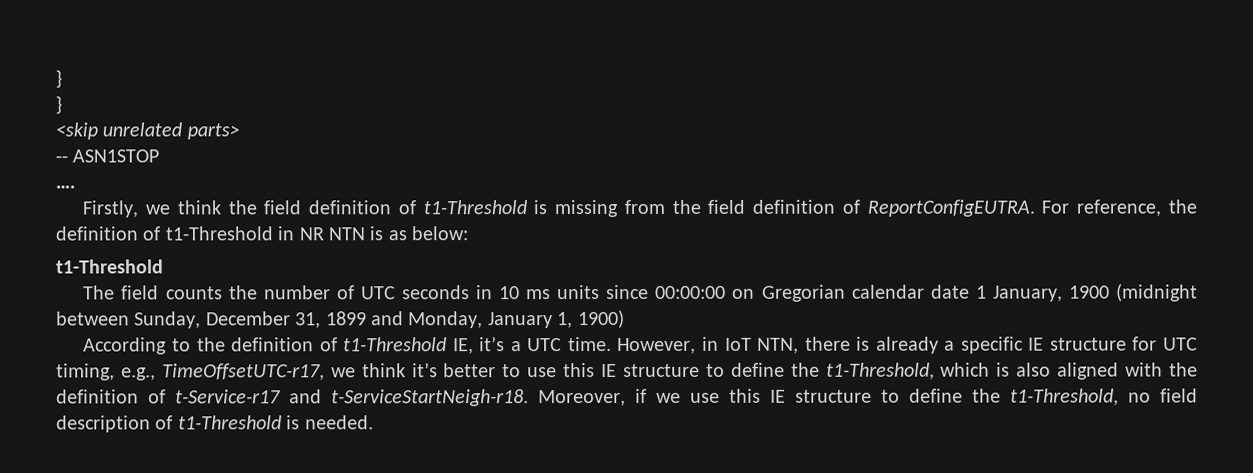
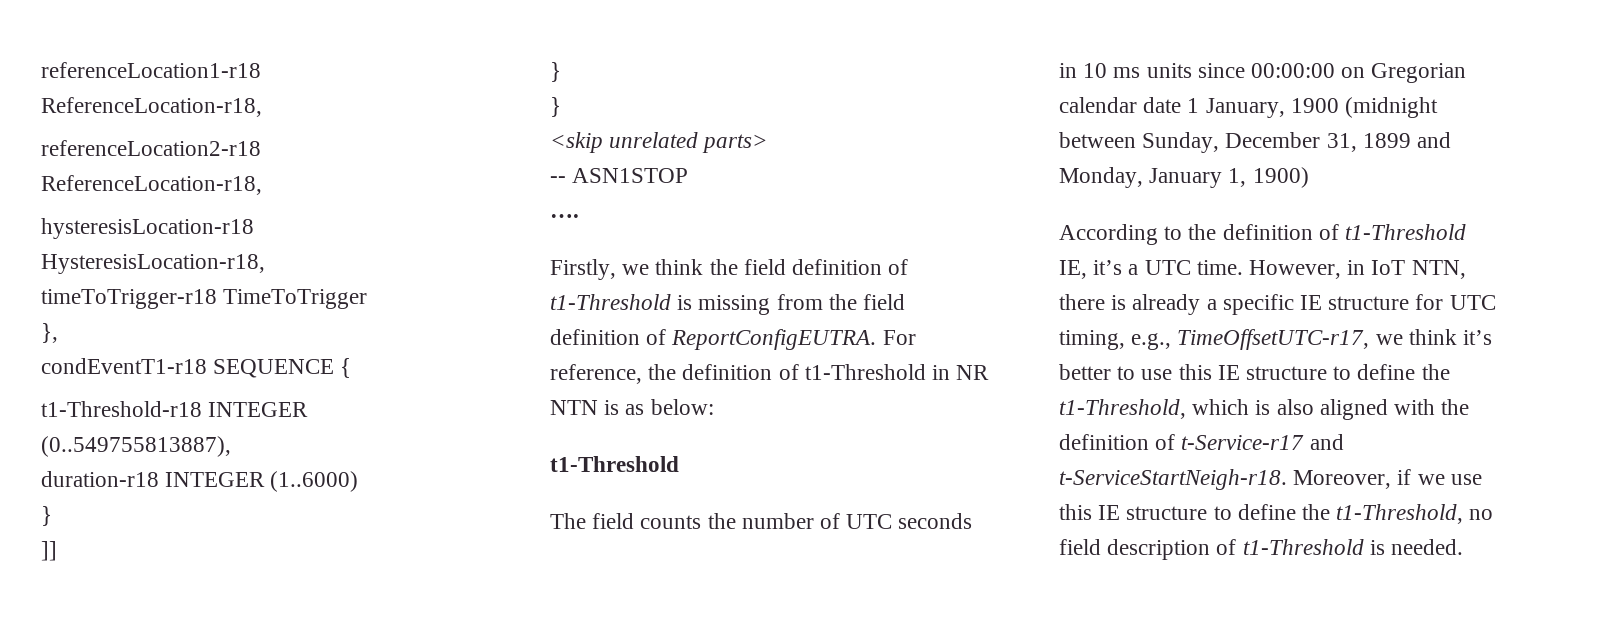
(55, 79) none -> [41,62,261,78] [41,97,262,117] [41,140,261,156] [41,175,262,195] [41,218,254,239] [41,254,265,274] [41,289,368,309] [41,323,58,343] [41,358,352,378] [41,401,309,417] [41,436,231,457] [41,471,359,492] [41,506,52,526] [41,541,57,561] referenceLocation1-r18 ReferenceLocation-r18, // referenceLocation2-r18 ReferenceLocation-r18, // hysteresisLocation-r18 HysteresisLocation-r18, // timeToTrigger-r18 TimeToTrigger // }, // condEventT1-r18 SEQUENCE { // t1-Threshold-r18 INTEGER (0..549755813887), // duration-r18 INTEGER (1..6000) // } // ]] //

